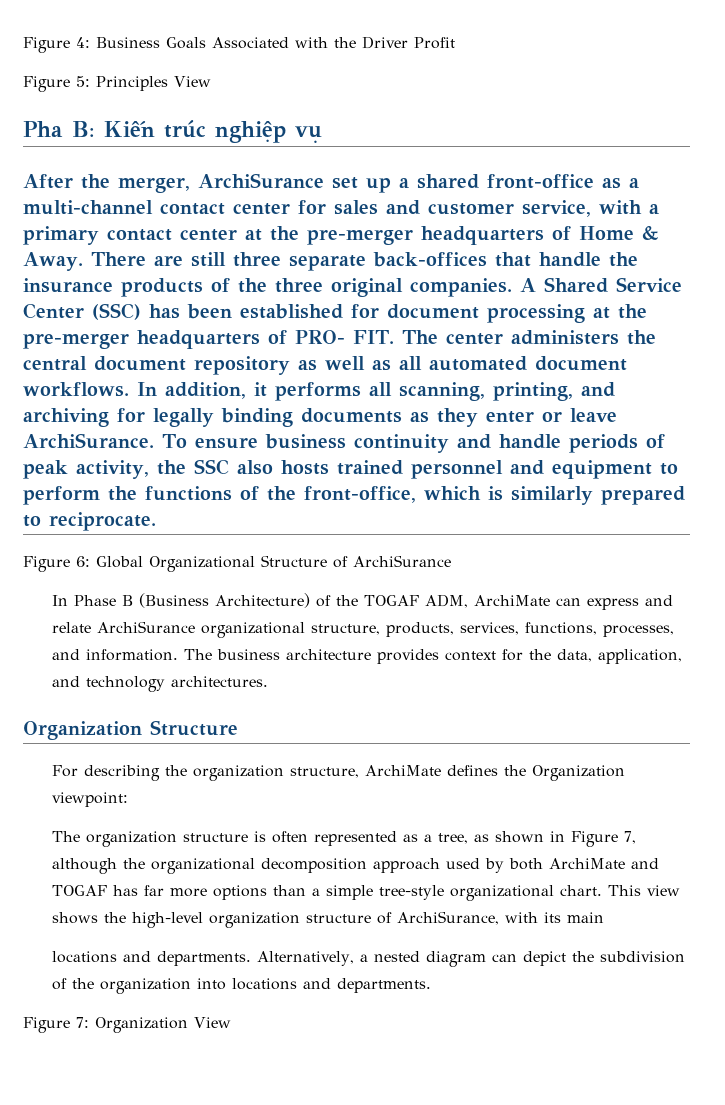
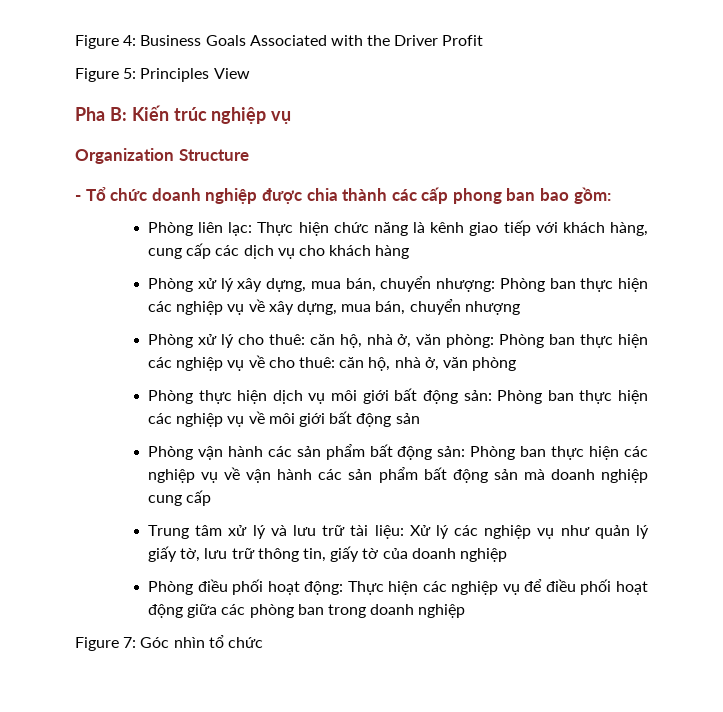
[23,173,639,193] [23,200,659,217] [23,226,659,245] [23,252,638,271] [23,277,682,297] [23,303,647,323] [23,330,656,349] [23,356,627,375] [23,382,615,401] [23,408,617,427] [23,433,665,453] [23,459,678,479] [23,486,685,505] [23,512,156,531] [23,555,451,572] [52,593,674,610] [52,621,675,638] [52,649,683,664] [52,676,269,692] [23,720,238,740] [52,765,626,781] [52,792,129,807] [52,831,637,847] [52,858,660,874] [52,885,681,901] [52,911,605,928] [52,951,686,967] [52,978,432,994] [23,1017,231,1033] After the merger, ArchiSurance set up a shared front-office as a multi-channel contact center for sales and customer service, with a primary contact center at the pre-merger headquarters of Home & Away. There are still three separate back-offices that handle the insurance products of the three original companies. A Shared Service Center (SSC) has been established for document processing at the pre-merger headquarters of PRO- FIT. The center administers the central document repository as well as all automated document workflows. In addition, it performs all scanning, printing, and archiving for legally binding documents as they enter or leave ArchiSurance. To ensure business continuity and handle periods of peak activity, the SSC also hosts trained personnel and equipment to perform the functions of the front-office, which is similarly prepared to reciprocate. // Figure 6: Global Organizational Structure of ArchiSurance // In Phase B (Business Architecture) of the TOGAF ADM, ArchiMate can express and relate ArchiSurance organizational structure, products, services, functions, processes, and information. The business architecture provides context for the data, application, and technology architectures. // Organization Structure // For describing the organization structure, ArchiMate defines the Organization viewpoint: // The organization structure is often represented as a tree, as shown in Figure 7, although the organizational decomposition approach used by both ArchiMate and TOGAF has far more options than a simple tree-style organizational chart. This view shows the high-level organization structure of ArchiSurance, with its main // locations and departments. Alternatively, a nested diagram can depict the subdivision of the organization into locations and departments. // Figure 7: Organization View -> [75,148,249,164] [75,187,611,204] [148,220,648,236] [148,243,410,259] [148,276,649,292] [148,299,520,315] [148,334,648,348] [148,355,517,371] [148,388,648,404] [148,411,420,427] [148,444,648,460] [148,467,648,483] [148,490,212,506] [148,525,649,539] [148,546,507,562] [148,579,649,595] [148,604,466,618] [75,635,263,651] Organization Structure // - Tổ chức doanh nghiệp được chia thành các cấp phong ban bao gồm: // Phòng liên lạc: Thực hiện chức năng là kênh giao tiếp với khách hàng, cung cấp các dịch vụ cho khách hàng // Phòng xử lý xây dựng, mua bán, chuyển nhượng: Phòng ban thực hiện các nghiệp vụ về xây dựng, mua bán, chuyển nhượng // Phòng xử lý cho thuê: căn hộ, nhà ở, văn phòng: Phòng ban thực hiện các nghiệp vụ về cho thuê: căn hộ, nhà ở, văn phòng // Phòng thực hiện dịch vụ môi giới bất động sản: Phòng ban thực hiện các nghiệp vụ về môi giới bất động sản // Phòng vận hành các sản phẩm bất động sản: Phòng ban thực hiện các nghiệp vụ về vận hành các sản phẩm bất động sản mà doanh nghiệp cung cấp // Trung tâm xử lý và lưu trữ tài liệu: Xử lý các nghiệp vụ như quản lý giấy tờ, lưu trữ thông tin, giấy tờ của doanh nghiệp // Phòng điều phối hoạt động: Thực hiện các nghiệp vụ để điều phối hoạt động giữa các phòng ban trong doanh nghiệp // Figure 7: Góc nhìn tổ chức

